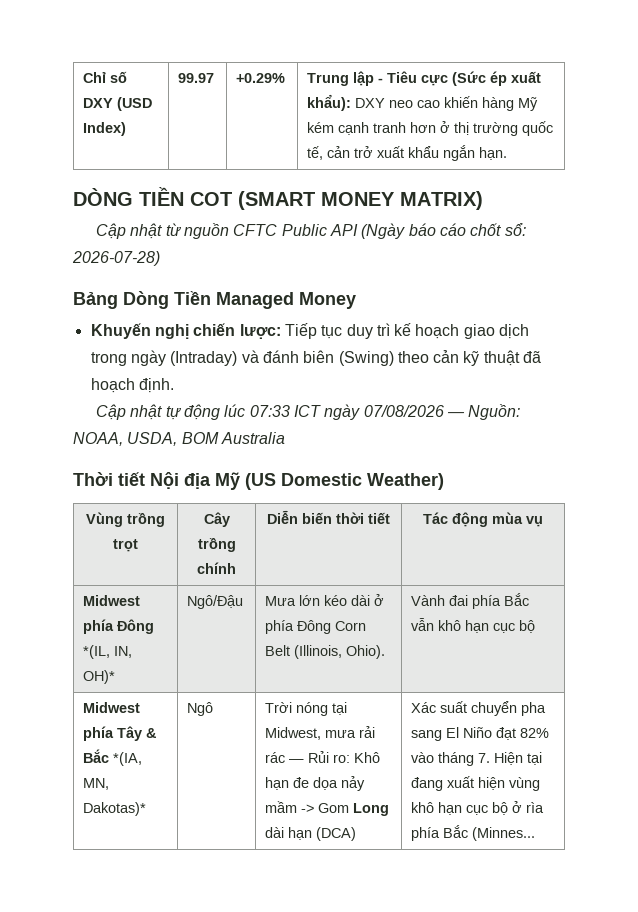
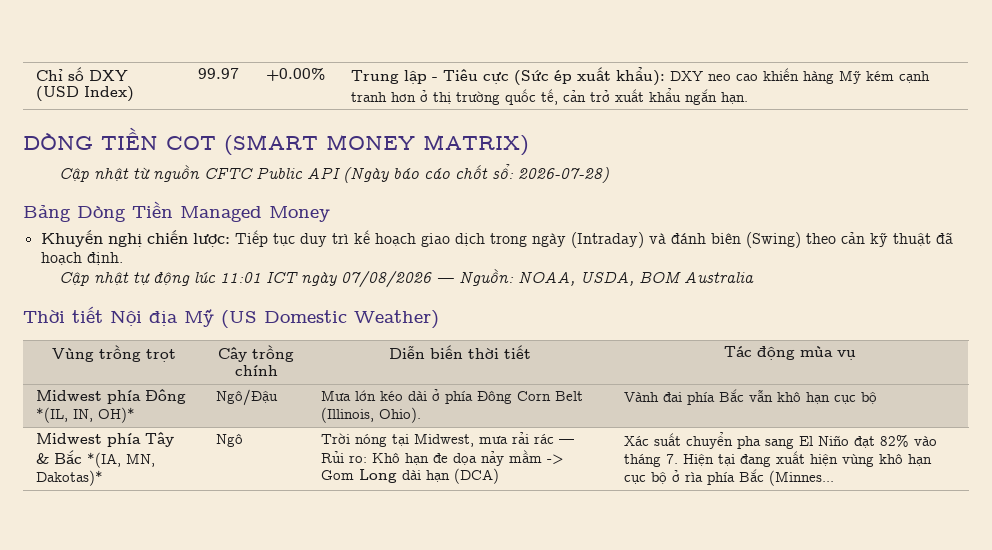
[236,73,286,83] +0.29% -> [265,68,325,81] +0.00%
[249,405,290,417] 07:33 -> [219,272,261,283] 11:01

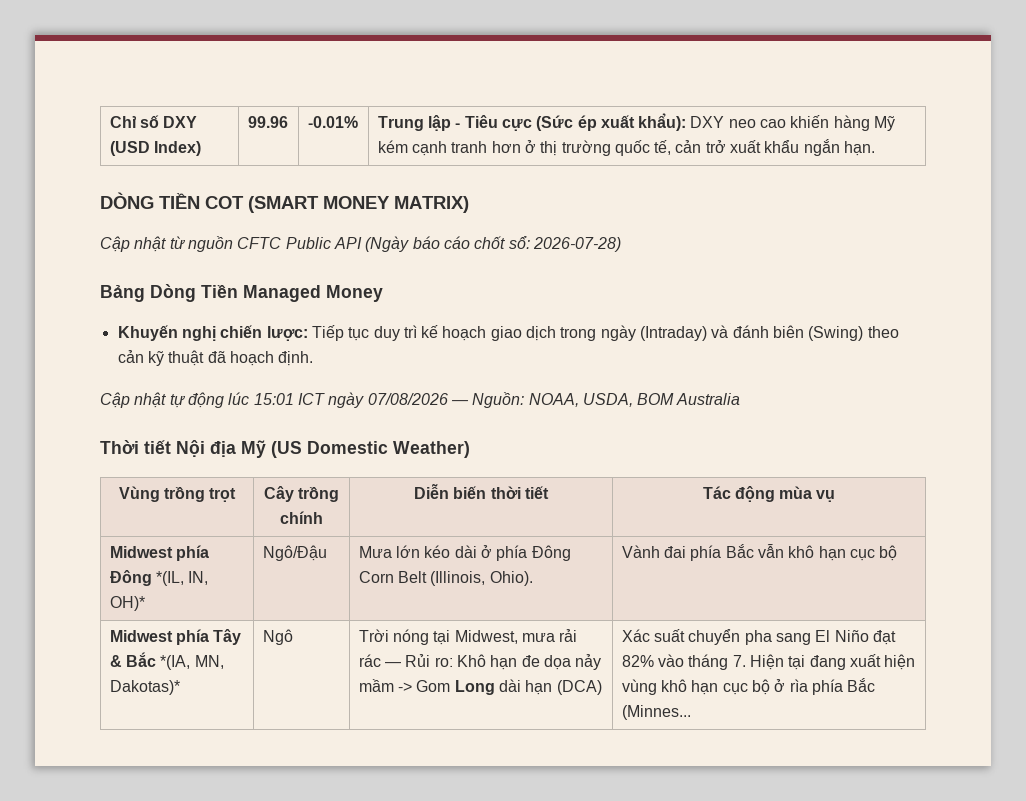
[197,68,239,79] [265,68,325,81] 99.97 | +0.00% -> [247,116,288,128] [307,116,358,128] 99.96 | -0.01%
[219,272,261,283] 11:01 -> [253,393,294,405] 15:01

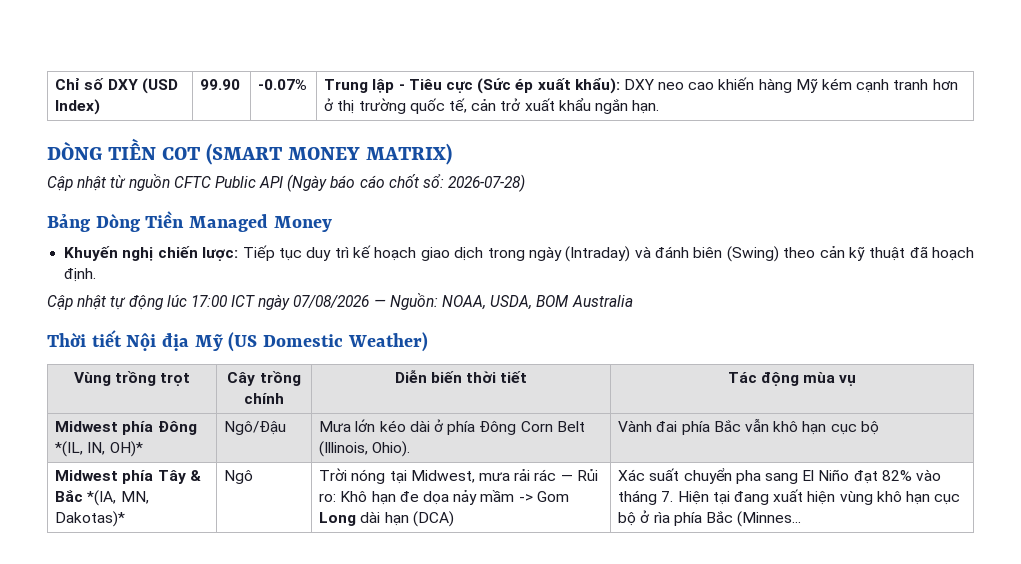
[247,116,288,128] [307,116,358,128] 99.96 | -0.01% -> [200,79,241,90] [258,79,308,90] 99.90 | -0.07%
[253,393,294,405] 15:01 -> [190,295,228,307] 17:00

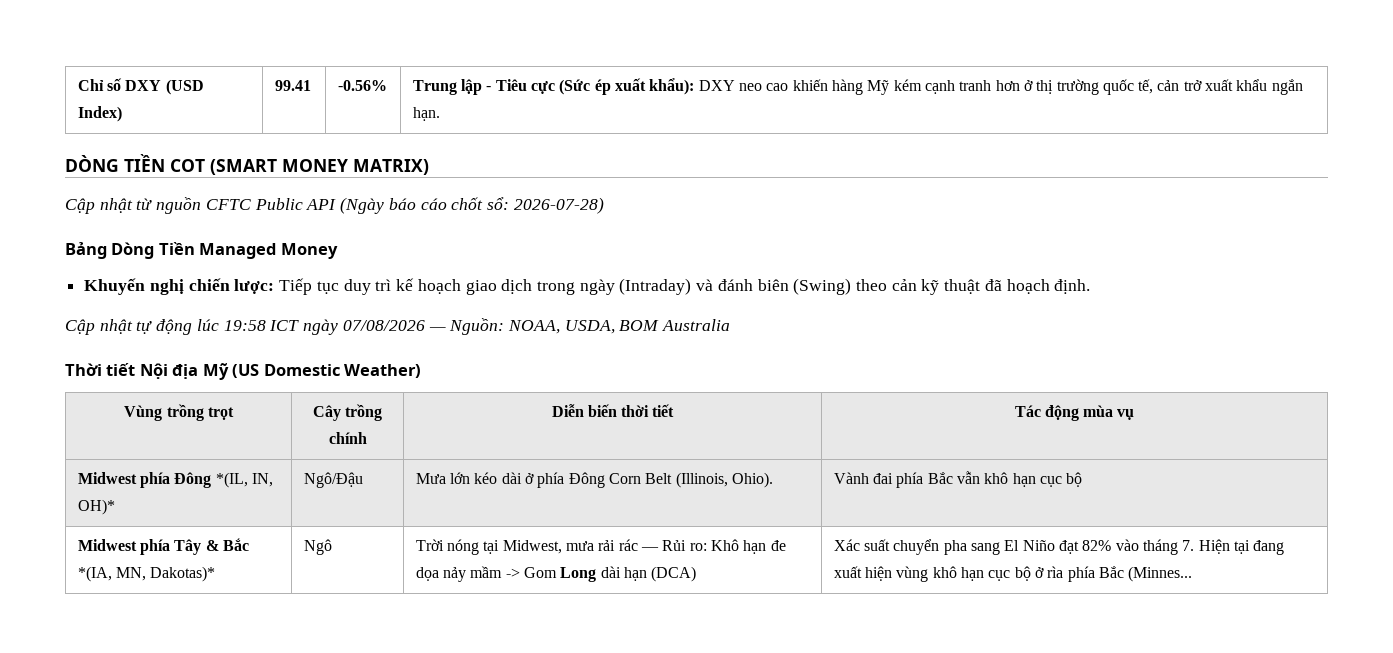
[200,79,241,90] [258,79,308,90] 99.90 | -0.07% -> [274,80,311,91] [337,80,387,91] 99.41 | -0.56%
[190,295,228,307] 17:00 -> [223,320,266,331] 19:58

